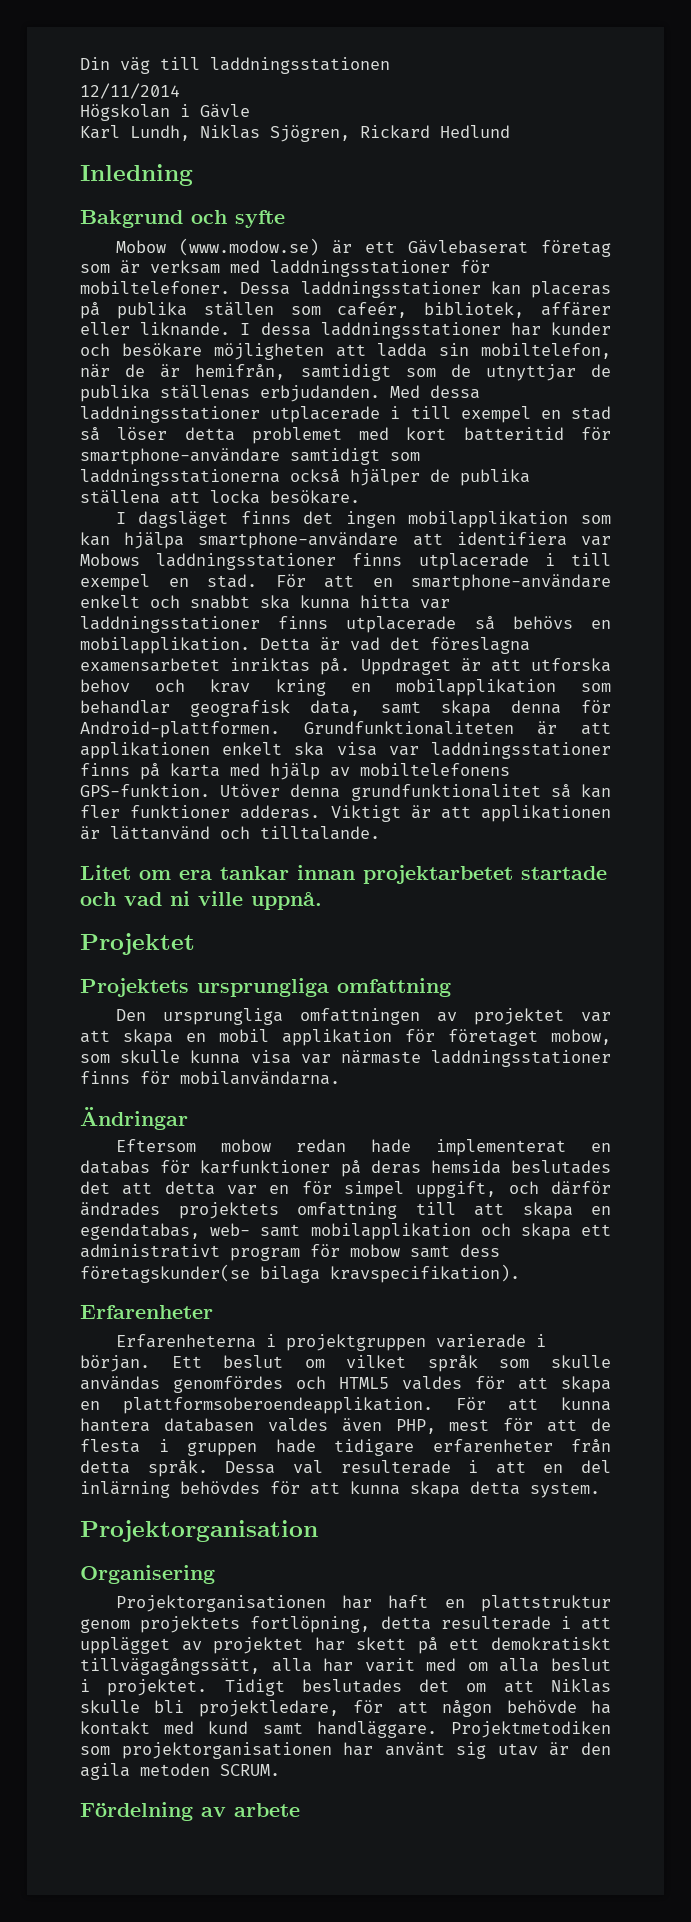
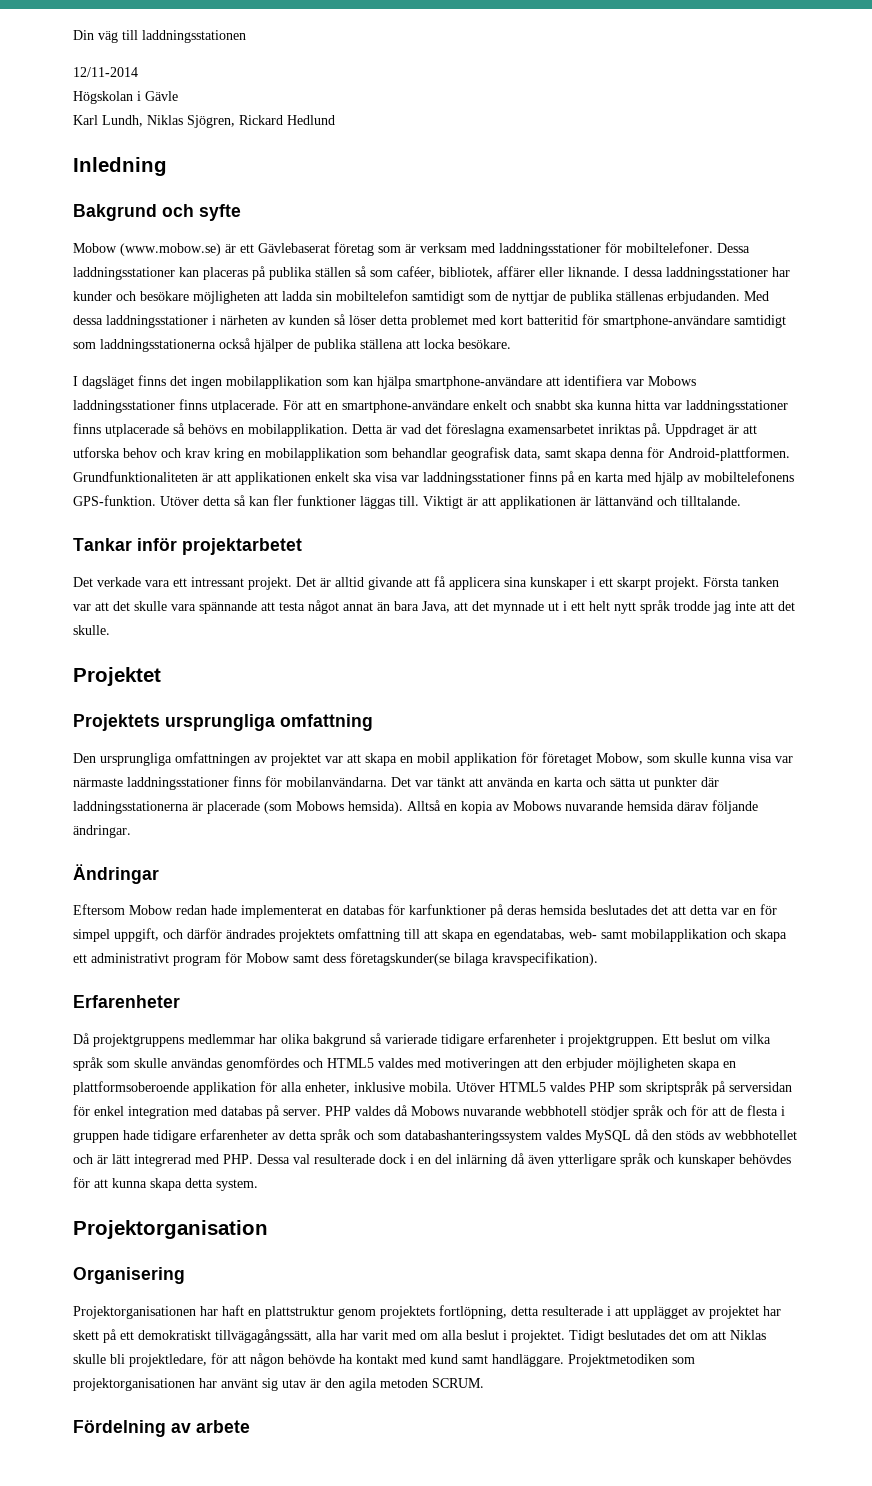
[80,83,180,99] 12/11/2014 -> [73,67,138,77] 12/11-2014
[178,238,319,256] (www.modow.se) -> [120,243,221,256] (www.mobow.se)
[290,301,408,318] som cafeér, -> [355,266,435,279] så som caféer,
[480,343,611,359] [80,364,286,380] mobiltelefon, när de är hemifrån, -> [336,290,408,301] mobiltelefon
[485,364,576,381] utnyttjar -> [512,291,549,304] nyttjar
[270,406,611,423] utplacerade i till exempel en stad -> [212,315,330,325] i närheten av kunden
[418,553,611,570] [80,574,257,591] utplacerade i till exempel en stad. -> [211,400,279,413] utplacerade.
(160, 771) none -> [578,475,591,482] en
[290,784,541,801] denna grundfunktionalitet -> [203,496,231,506] detta
[240,805,321,819] adderas. -> [360,496,419,509] läggas till.
[80,865,607,884] [80,891,322,910] Litet om era tankar innan projektarbetet startade och vad ni ville uppnå. -> [73,538,302,555] [73,576,779,590] [73,600,795,614] [73,625,110,635] Tankar inför projektarbetet // Det verkade vara ett intressant projekt. Det är alltid givande att få applicera sina kunskaper i ett skarpt projekt. Första tanken var att det skulle vara spännande att testa något annat än bara Java, att det mynnade ut i ett helt nytt språk trodde jag inte att det skulle.
[551,1029,611,1045] mobow, -> [596,753,643,765] Mobow,
(340, 1078) none -> [391,777,719,790] [73,800,758,814] [73,825,131,838] Det var tänkt att använda en karta och sätta ut punkter där laddningsstationerna är placerade (som Mobows hemsida). Alltså en kopia av Mobows nuvarande hemsida därav följande ändringar.
[220,1139,271,1152] mobow -> [129,905,173,915] Mobow
[350,1244,400,1257] mobow -> [246,953,290,963] Mobow
[115,1334,546,1351] [80,1355,150,1372] Erfarenheterna i projektgruppen varierade i början. -> [73,1033,658,1047] Då projektgruppens medlemmar har olika bakgrund så varierade tidigare erfarenheter i projektgruppen.
[346,1355,407,1368] vilket -> [742,1034,771,1044] vilka
[475,1376,611,1393] [80,1397,611,1414] [80,1418,490,1434] för att skapa en plattformsoberoendeapplikation. För att kunna hantera databasen valdes även PHP, mest -> [417,1058,736,1071] [73,1081,792,1095] [73,1105,687,1119] med motiveringen att den erbjuder möjligheten skapa en plattformsoberoende applikation för alla enheter, inklusive mobila. Utöver HTML5 valdes PHP som skriptspråk på serversidan för enkel integration med databas på server. PHP valdes då Mobows nuvarande webbhotell stödjer språk och
[571,1439,611,1453] [80,1460,208,1477] från detta språk. -> [272,1129,797,1143] [73,1154,253,1167] av detta språk och som databashanteringssystem valdes MySQL då den stöds av webbhotellet och är lätt integrerad med PHP.
[468,1460,526,1474] i att -> [379,1154,414,1164] dock i
(170, 1489) none -> [511,1153,735,1167] då även ytterligare språk och kunskaper

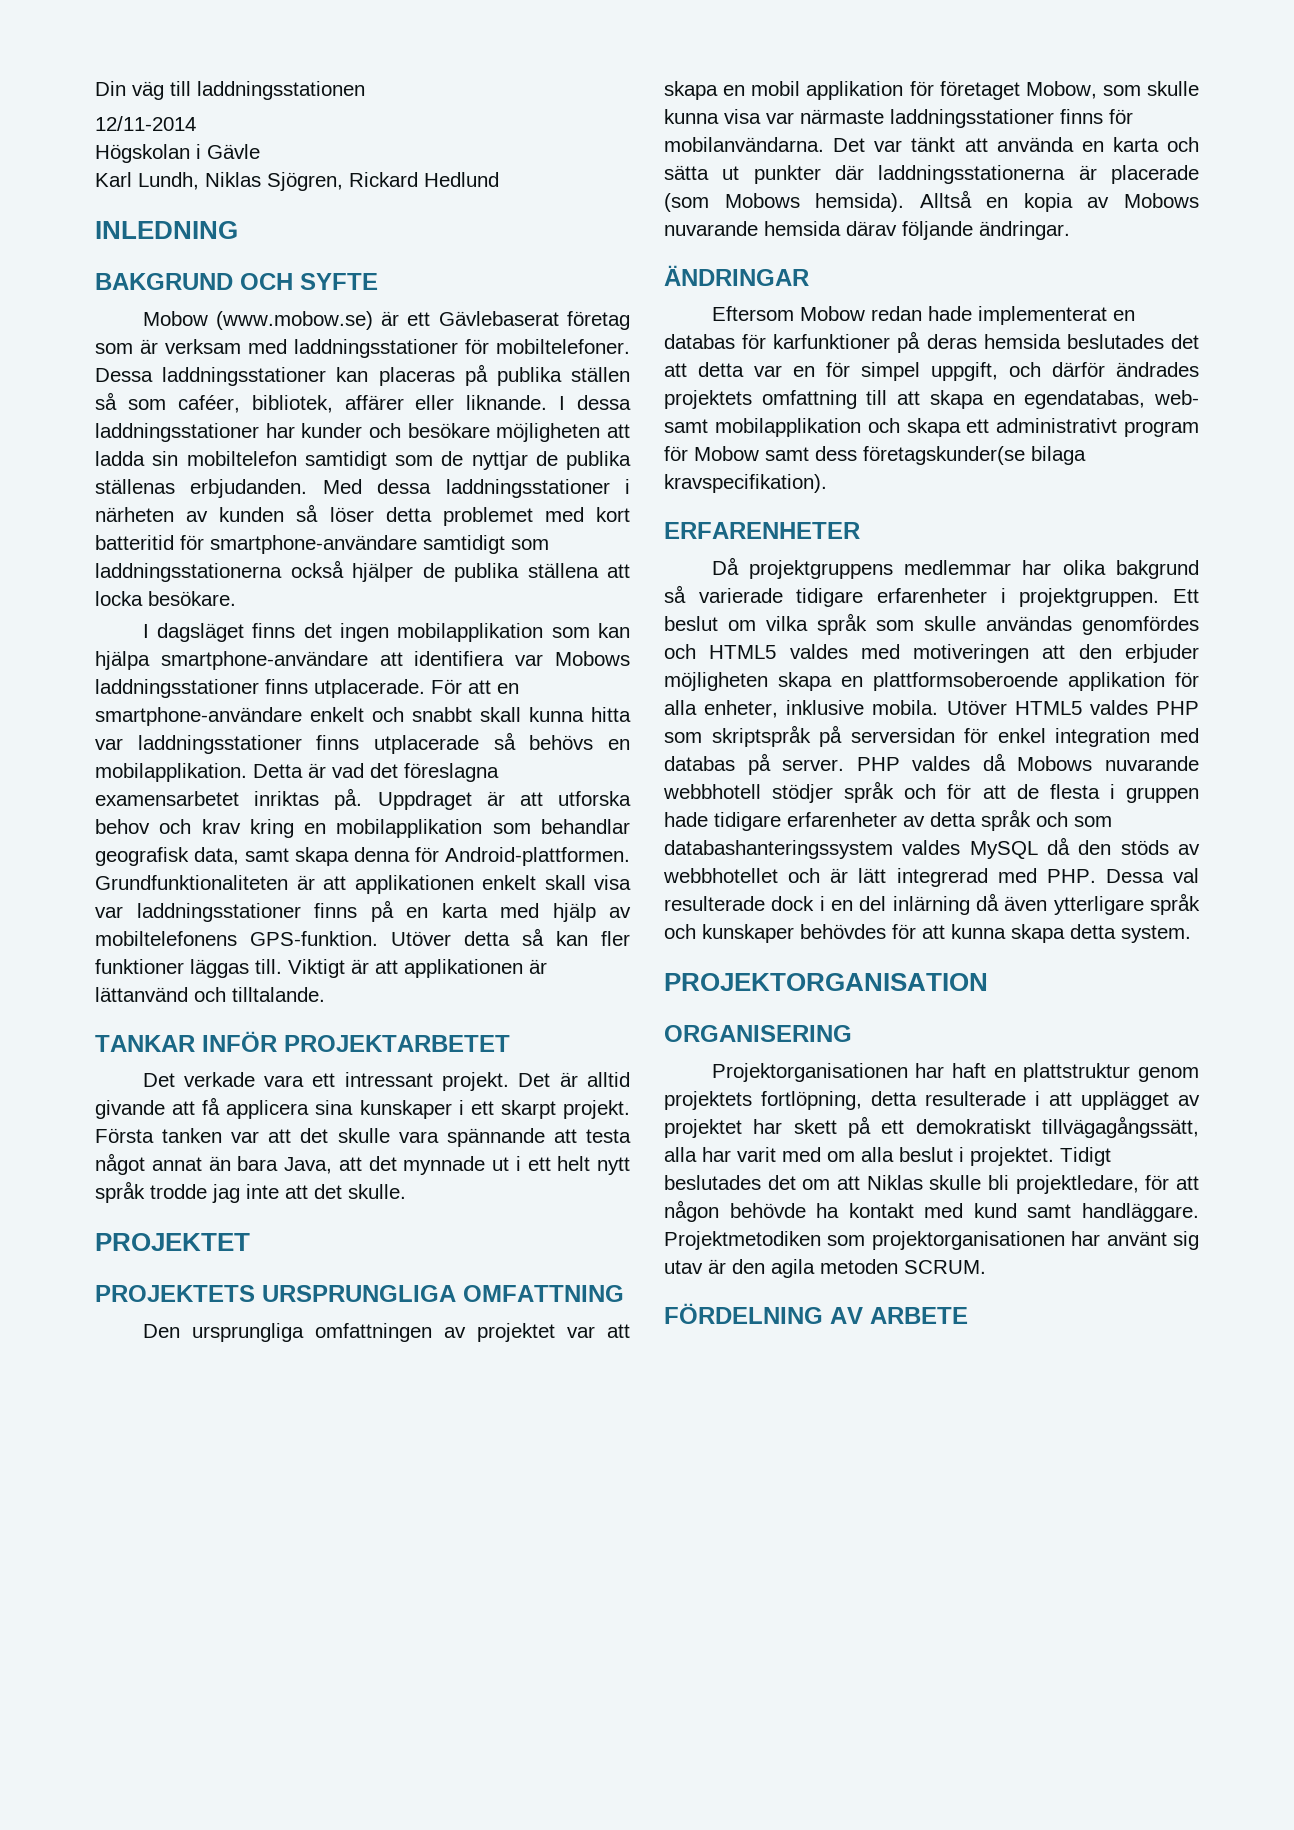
[73,157,167,176] [73,204,241,221] Inledning // Bakgrund och syfte -> [95,221,238,239] [95,273,378,290] INLEDNING // BAKGRUND OCH SYFTE
[575,400,594,410] ska -> [480,707,521,722] skall
[353,472,372,482] ska -> [544,875,586,890] skall
[73,538,302,555] Tankar inför projektarbetet -> [95,1031,510,1052] TANKAR INFÖR PROJEKTARBETET
[73,667,161,686] [73,714,373,731] Projektet // Projektets ursprungliga omfattning -> [95,1233,250,1251] [95,1285,624,1302] PROJEKTET // PROJEKTETS URSPRUNGLIGA OMFATTNING
[73,864,159,884] Ändringar -> [664,265,809,286] ÄNDRINGAR
[73,995,180,1008] Erfarenheter -> [664,522,860,539] ERFARENHETER
[73,1220,268,1239] [73,1267,185,1284] Projektorganisation // Organisering -> [664,973,988,991] [664,1025,852,1042] PROJEKTORGANISATION // ORGANISERING
[73,1420,250,1437] Fördelning av arbete -> [664,1303,968,1324] FÖRDELNING AV ARBETE

